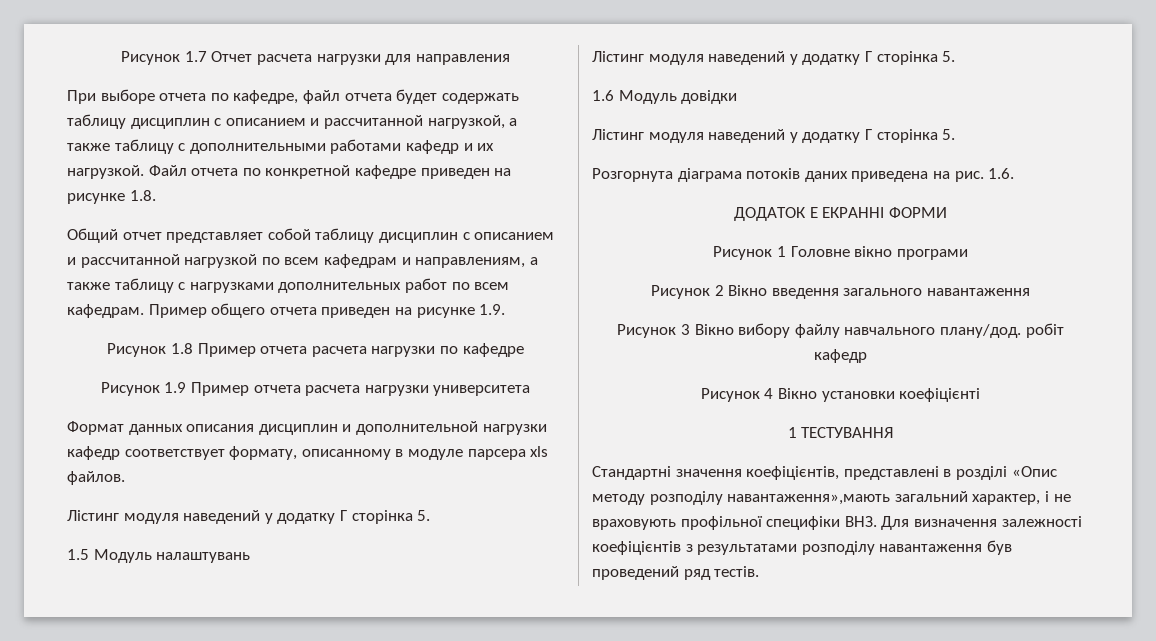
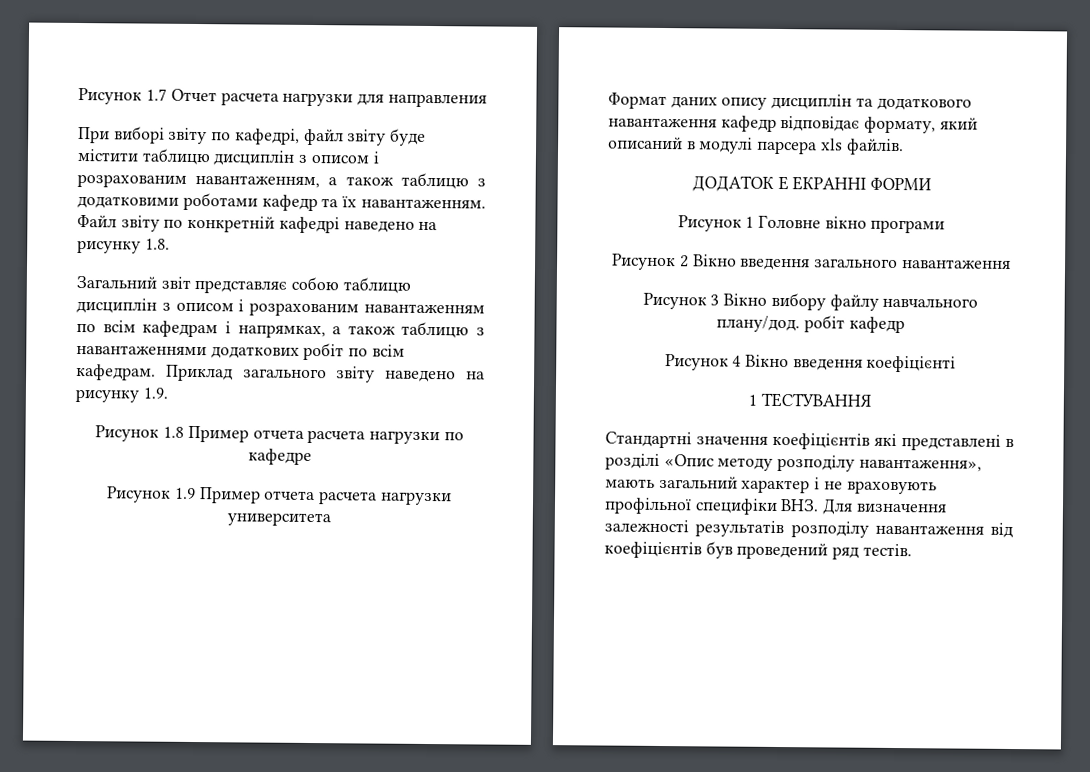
[100,89,519,104] [67,114,518,129] [67,139,495,154] [67,165,512,179] [67,190,156,204] [67,228,555,243] [67,254,538,268] [67,278,510,293] [67,303,475,318] выборе отчета по кафедре, файл отчета будет содержать таблицу дисциплин с описанием и рассчитанной нагрузкой, а также таблицу с дополнительными работами кафедр и их нагрузкой. Файл отчета по конкретной кафедре приведен на рисунке 1.8. // Общий отчет представляет собой таблицу дисциплин с описанием и рассчитанной нагрузкой по всем кафедрам и направлениям, а также таблицу с нагрузками дополнительных работ по всем кафедрам. Пример общего отчета приведен на рисунке -> [113,126,427,146] [77,148,379,166] [77,172,486,190] [77,192,487,212] [77,214,438,234] [77,238,170,254] [76,275,411,294] [76,297,486,317] [76,320,485,339] [76,342,405,361] [76,363,486,383] [75,388,139,403] виборі звіту по кафедрі, файл звіту буде містити таблицю дисциплін з описом і розрахованим навантаженням, а також таблицю з додатковими роботами кафедр та їх навантаженням. Файл звіту по конкретній кафедрі наведено на рисунку 1.8. // Загальний звіт представляє собою таблицю дисциплін з описом і розрахованим навантаженням по всім кафедрам і напрямках, а також таблицю з навантаженнями додаткових робіт по всім кафедрам. Приклад загального звіту наведено на рисунку
[128,421,547,435] [67,446,549,460] [67,471,125,485] [67,510,431,524] [67,549,251,563] [592,51,956,65] [592,90,738,104] [592,129,956,143] [592,168,1015,182] данных описания дисциплин и дополнительной нагрузки кафедр соответствует формату, описанному в модуле парсера xls файлов. // Лістинг модуля наведений у додатку Г сторінка 5. // 1.5 Модуль налаштувань // Лістинг модуля наведений у додатку Г сторінка 5. // 1.6 Модуль довідки // Лістинг модуля наведений у додатку Г сторінка 5. // Розгорнута діаграма потоків даних приведена на рис. 1.6. -> [670,93,972,111] [608,115,978,134] [608,136,904,156] даних опису дисциплін та додаткового навантаження кафедр відповідає формату, який описаний в модулі парсера xls файлів.
[821,391,895,402] установки -> [792,358,863,371] введення
[746,466,840,480] коефіцієнтів, -> [772,432,897,450] коефіцієнтів які
[727,491,1041,505] навантаження»,мають загальний характер, -> [858,458,982,472] [605,475,811,494] навантаження», мають загальний характер
[592,541,983,555] коефіцієнтів з результатами розподілу навантаження -> [695,520,1013,539] [604,541,702,559] результатів розподілу навантаження від коефіцієнтів

